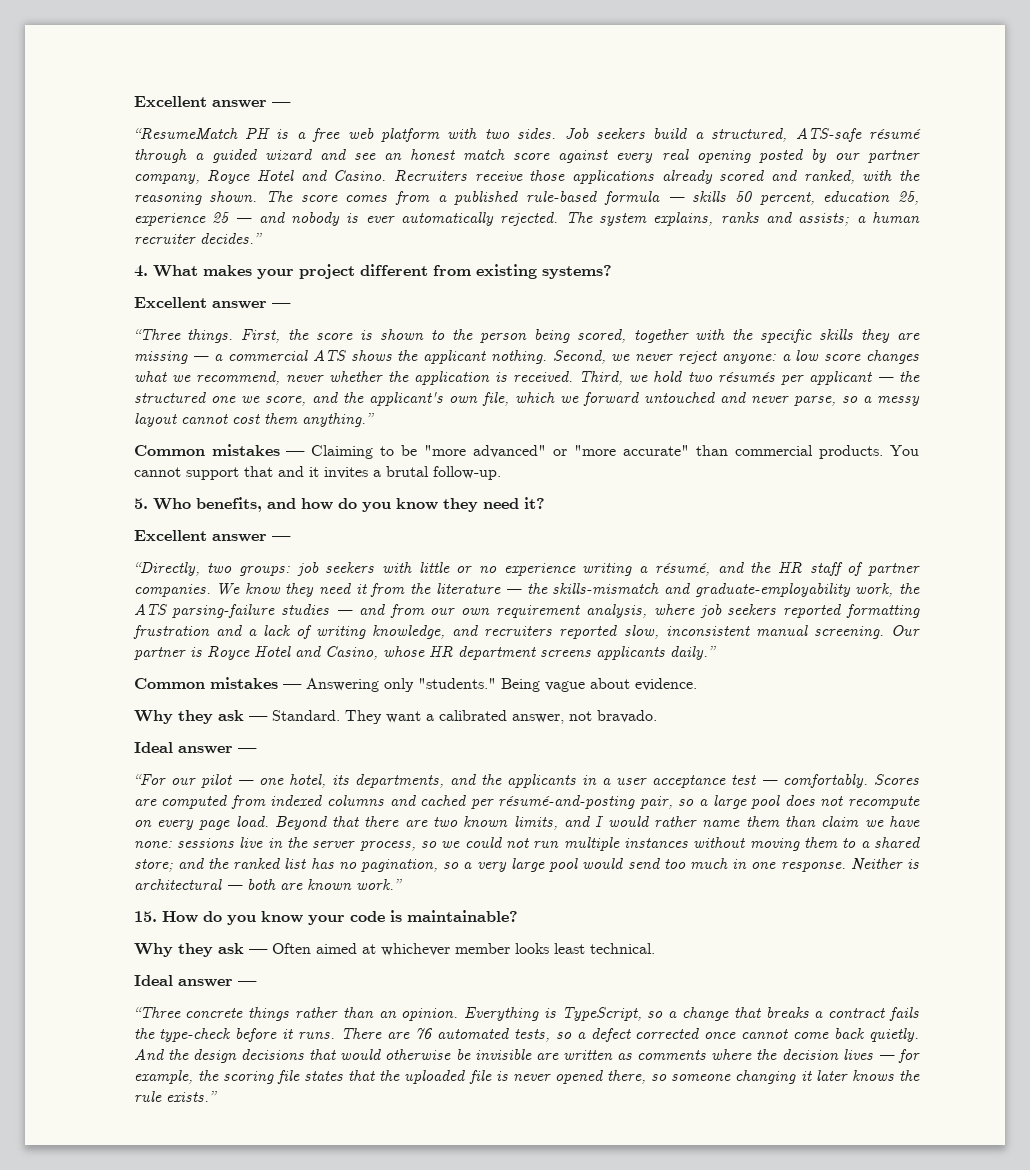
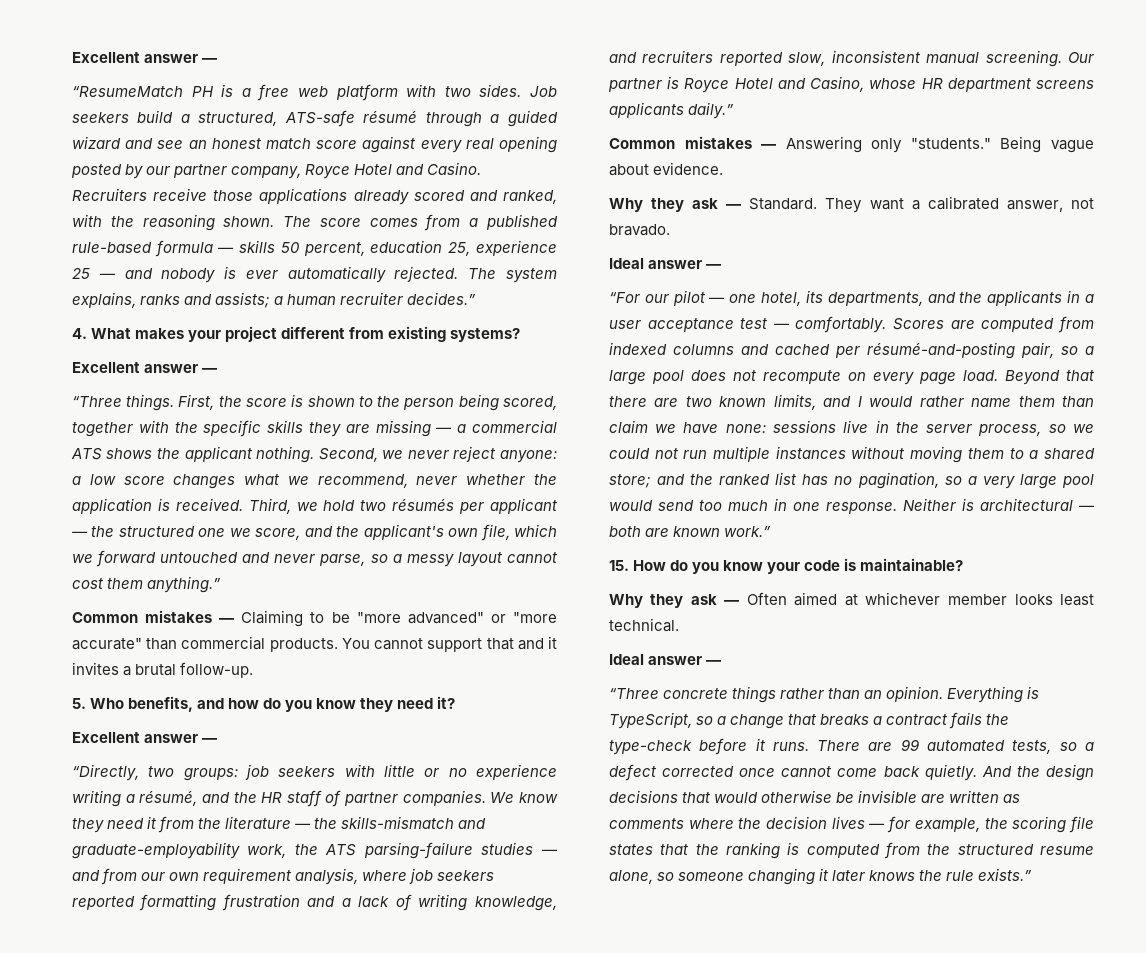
[414,1028,433,1039] 76 -> [900,739,920,751] 99
[404,1070,647,1084] uploaded file is never opened there, -> [725,842,1094,859] [608,870,653,884] ranking is computed from the structured resume alone,

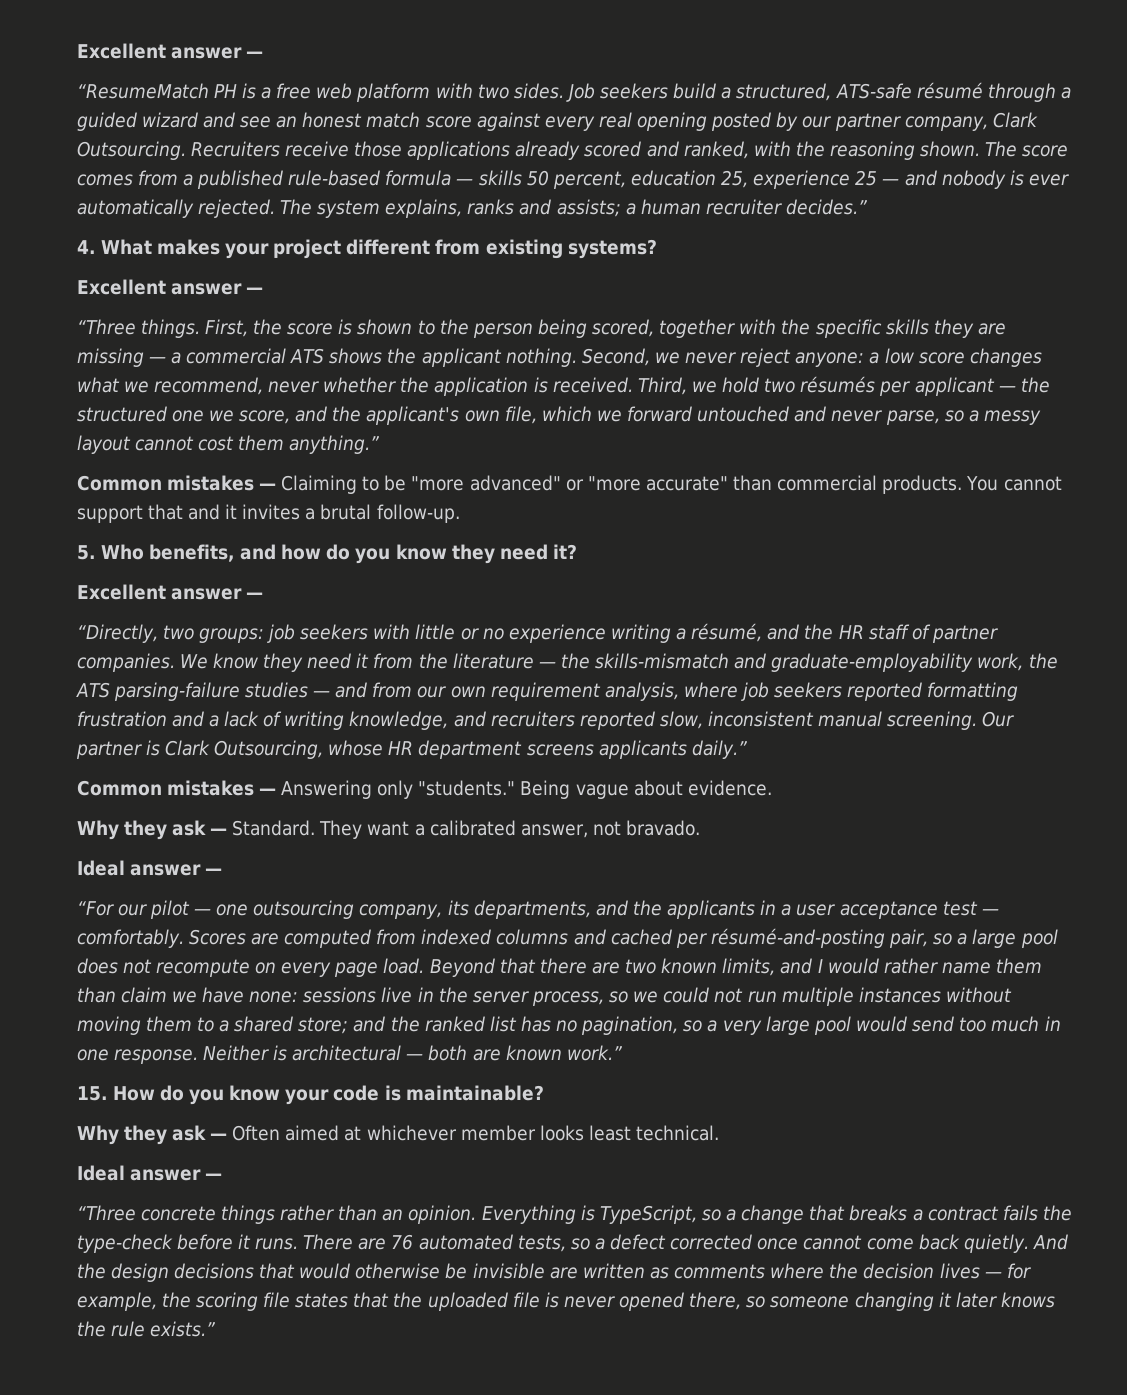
[305,162,482,179] Royce Hotel and Casino. -> [992,112,1038,128] [76,141,186,160] Clark Outsourcing.
[684,76,865,93] Royce Hotel and Casino, -> [164,740,324,759] Clark Outsourcing,
[761,292,802,306] hotel, -> [253,900,443,919] outsourcing company,
[900,739,920,751] 99 -> [391,1234,414,1250] 76
[725,842,1094,859] [608,870,653,884] ranking is computed from the structured resume alone, -> [427,1292,742,1311] uploaded file is never opened there,

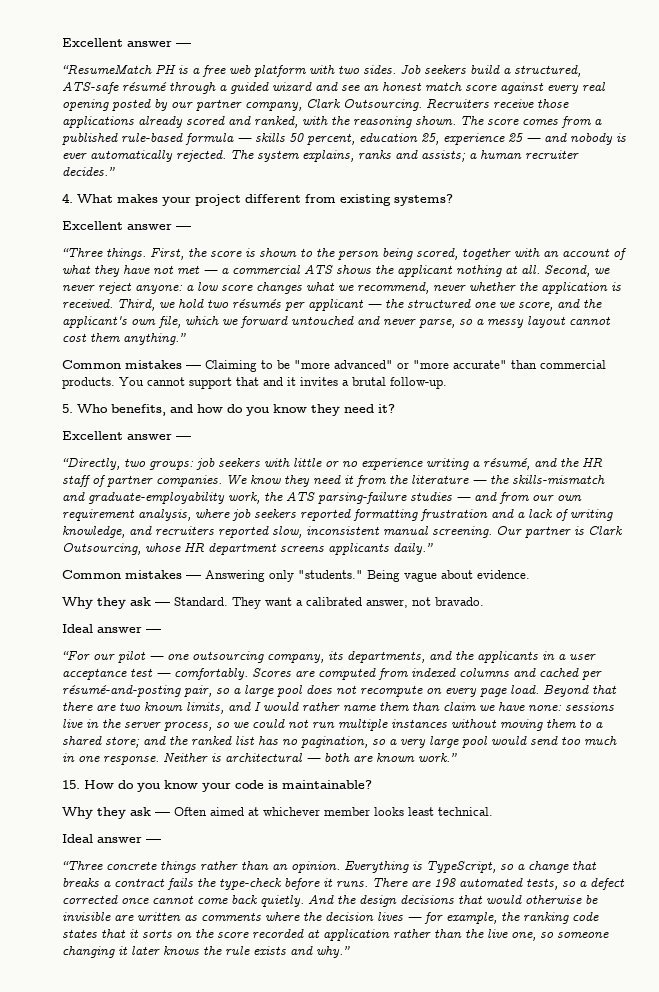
[781,319,1007,338] [76,348,144,367] the specific skills they are missing -> [542,248,627,260] [61,265,200,277] an account of what they have not met
[505,348,577,367] nothing. -> [455,265,540,277] nothing at all.
[391,1234,414,1250] 76 -> [433,878,456,887] 198
[195,1292,742,1311] scoring file states that the uploaded file is never opened there, -> [522,912,599,924] [61,929,536,941] ranking code states that it sorts on the score recorded at application rather than the live one,
[149,1321,215,1337] exists.” -> [252,946,350,958] exists and why.”

